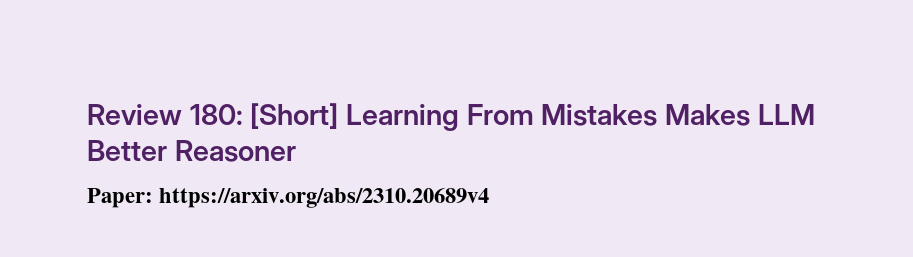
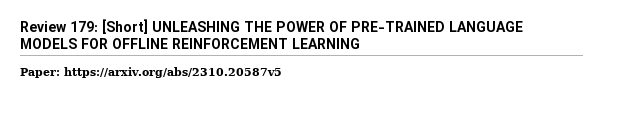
[189,103,815,131] [87,140,296,162] 180: [Short] Learning From Mistakes Makes LLM Better Reasoner -> [70,19,523,34] [20,38,360,49] 179: [Short] UNLEASHING THE POWER OF PRE-TRAINED LANGUAGE MODELS FOR OFFLINE REINFORCEMENT LEARNING
[159,188,490,208] https://arxiv.org/abs/2310.20689v4 -> [64,67,282,78] https://arxiv.org/abs/2310.20587v5

